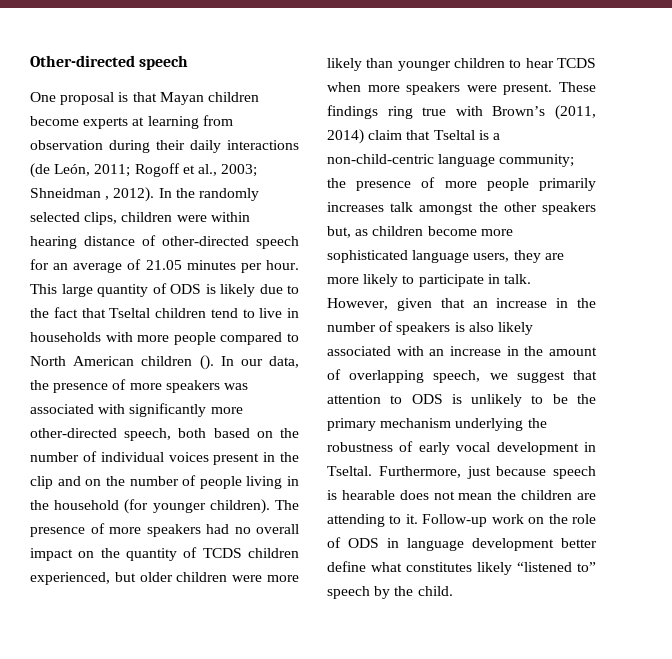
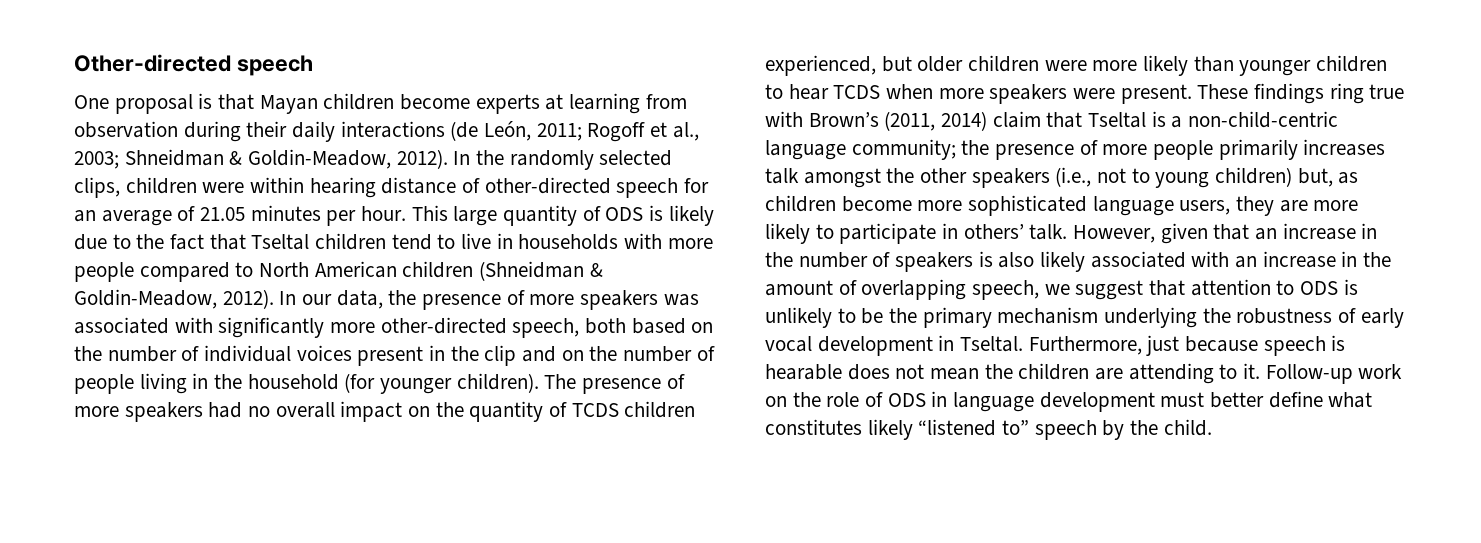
[105,196,110,200] , -> [229,149,392,169] & Goldin-Meadow,
[199,355,214,370] (). -> [479,261,603,281] [74,289,274,309] (Shneidman & Goldin-Meadow, 2012).
(596, 208) none -> [1055,167,1293,188] (i.e., not to young children)
(500, 279) none -> [963,224,1024,239] others’
(554, 544) none -> [1160,392,1205,407] must

